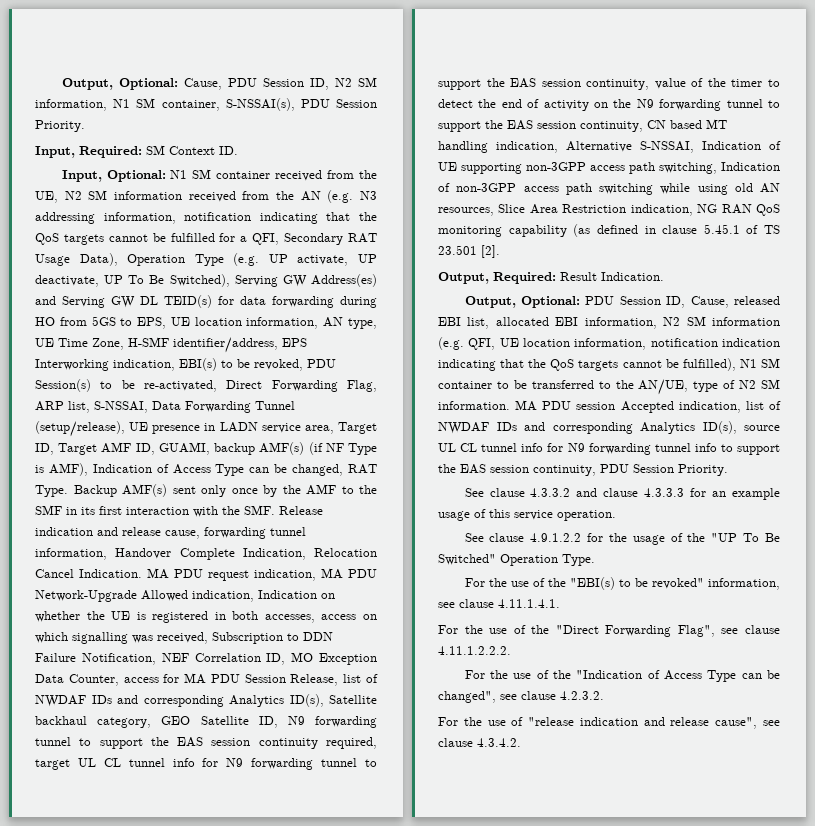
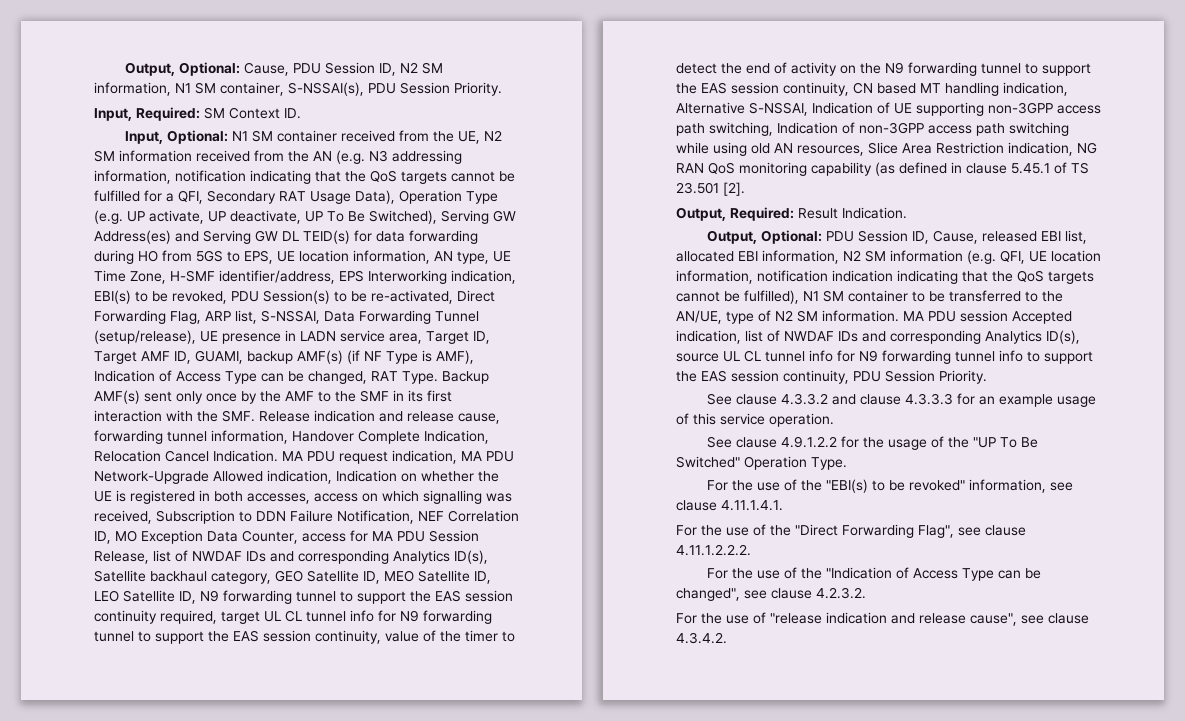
(278, 722) none -> [384,570,491,584] [94,590,196,604] MEO Satellite ID, LEO Satellite ID,

